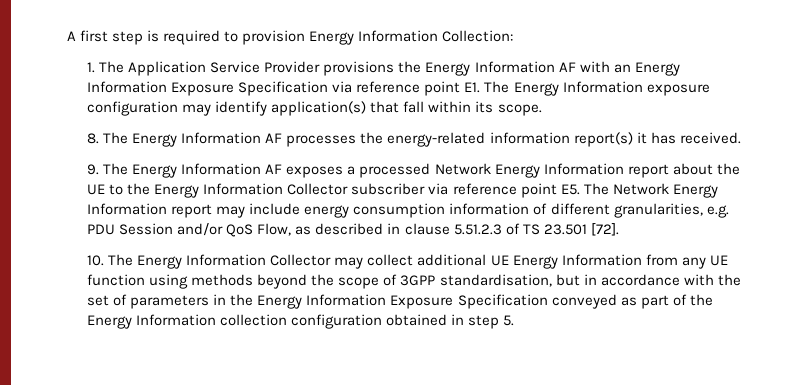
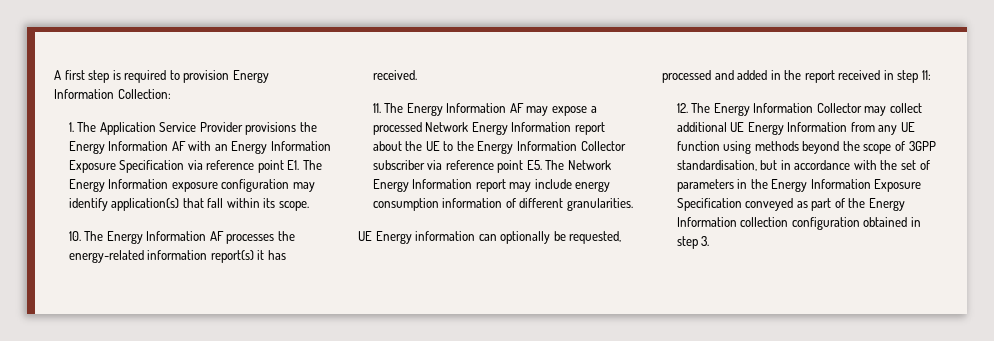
[87,133,100,144] 8. -> [68,231,81,241] 10.
[87,163,344,178] 9. The Energy Information AF exposes -> [372,103,587,116] 11. The Energy Information AF may expose
[613,203,729,218] [87,223,619,237] [87,255,105,266] granularities, e.g. PDU Session and/or QoS Flow, as described in clause 5.51.2.3 of TS 23.501 [72]. // 10. -> [566,198,633,211] [358,231,622,244] [662,70,931,83] [676,103,688,113] granularities. // UE Energy information can optionally be requested, processed and added in the report received in step 11: // 12.
[503,315,515,326] 5. -> [701,236,710,246] 3.

